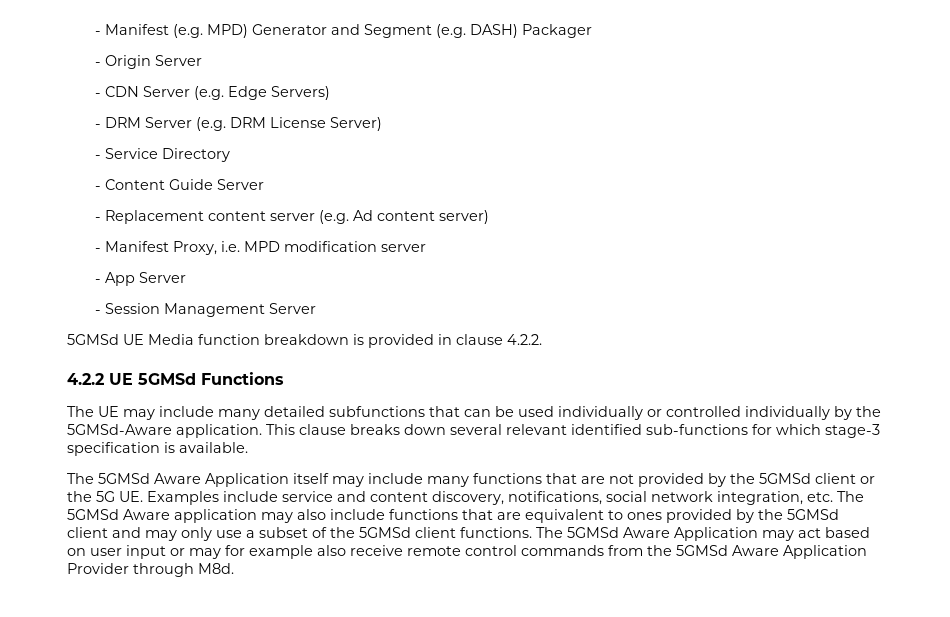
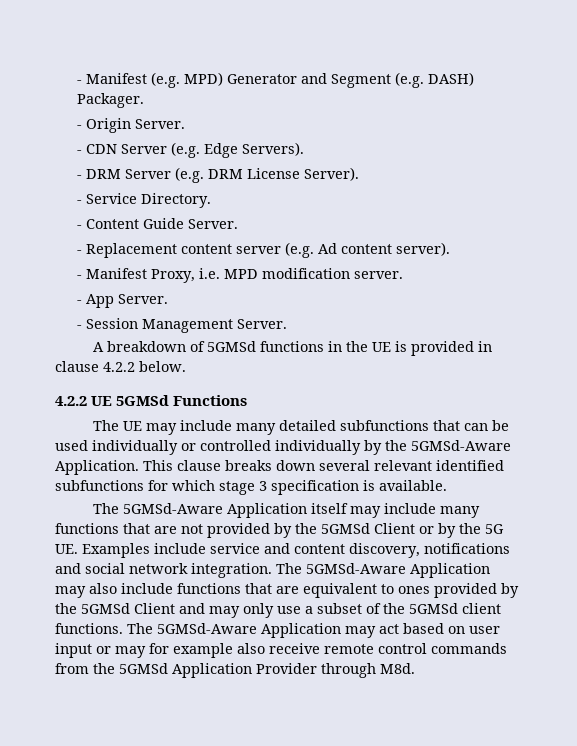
[522,24,593,38] Packager -> [76,93,144,108] Packager.
[155,55,203,66] Server -> [134,119,185,129] Server.
[271,86,331,100] Servers) -> [241,142,304,156] Servers).
[330,117,383,131] Server) -> [303,167,359,181] Server).
[162,148,231,162] Directory -> [140,193,211,208] Directory.
[217,179,265,190] Server -> [187,219,238,229] Server.
[439,210,490,224] server) -> [395,242,450,256] server).
[381,244,427,252] server -> [353,271,403,279] server.
[139,272,187,283] Server -> [117,294,168,304] Server.
[269,303,317,314] [67,334,349,345] Server // 5GMSd UE Media function breakdown -> [236,319,287,329] [92,341,391,352] Server. // A breakdown of 5GMSd functions in the UE
[507,334,542,345] 4.2.2. -> [103,361,186,372] 4.2.2 below.
[176,424,262,438] application. -> [55,460,139,475] Application.
[646,424,748,435] sub-functions -> [55,480,144,491] subfunctions
[825,424,880,438] stage-3 -> [219,481,267,495] stage 3
[98,473,201,484] 5GMSd Aware -> [122,503,223,514] 5GMSd-Aware
[815,473,875,484] client or -> [374,523,456,538] Client or by
[508,491,864,505] [67,509,257,523] notifications, social network integration, etc. The 5GMSd Aware application -> [424,543,510,554] [55,563,490,578] notifications and social network integration. The 5GMSd-Aware Application
[67,527,108,538] client -> [134,603,175,614] Client
[567,527,670,538] 5GMSd Aware -> [157,623,257,634] 5GMSd-Aware
[732,545,779,556] Aware -> (168, 668) none

